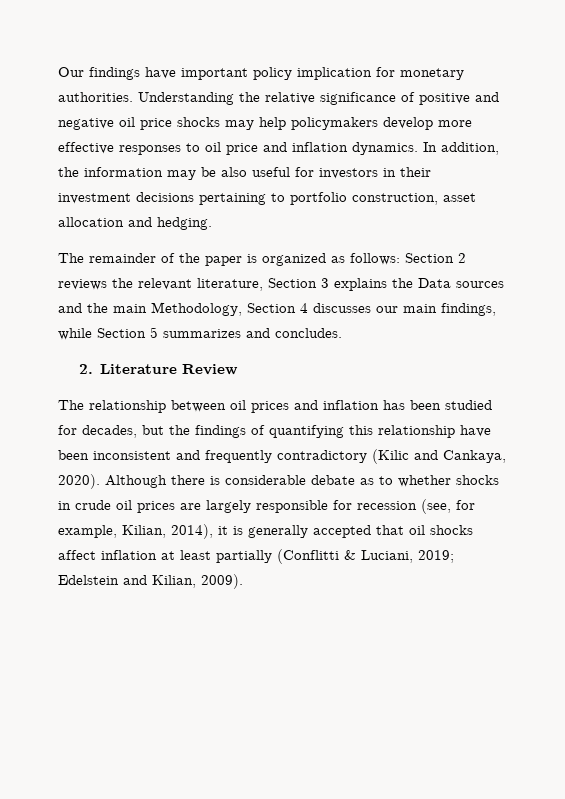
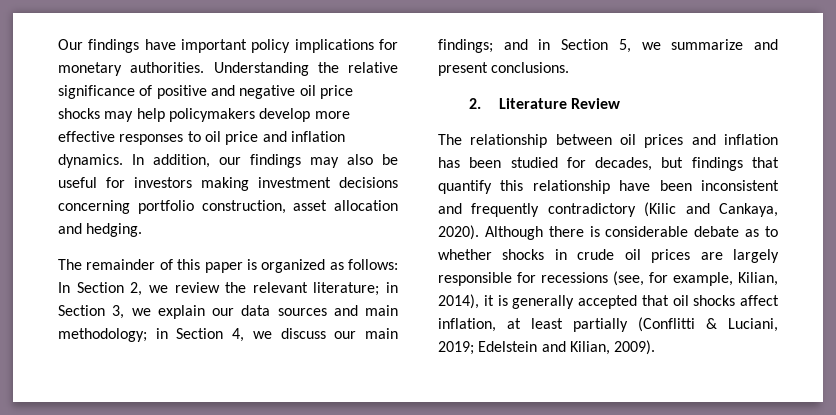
[297,67,372,80] implication -> [294,39,374,53] implications
[58,167,431,180] [58,192,285,205] the information may be also useful for investors in their investment decisions pertaining to -> [219,154,398,168] [58,177,398,191] [58,200,130,214] our findings may also be useful for investors making investment decisions concerning
[179,253,200,263] the -> [177,259,201,270] this
[405,253,466,263] [58,278,504,291] [58,302,496,316] [58,327,342,340] Section 2 reviews the relevant literature, Section 3 explains the Data sources and the main Methodology, Section 4 discusses our main findings, while Section 5 summarizes and concludes. -> [58,282,398,296] [58,305,398,319] [58,328,398,342] [438,39,778,53] [438,62,570,76] In Section 2, we review the relevant literature; in Section 3, we explain our data sources and main methodology; in Section 4, we discuss our main findings; and in Section 5, we summarize and present conclusions.
[169,425,344,438] the findings of quantifying -> [691,157,779,171] [438,180,492,194] findings that quantify
[357,501,417,510] recession -> [541,272,608,283] recessions
[101,550,157,560] inflation -> [438,318,496,332] inflation,

